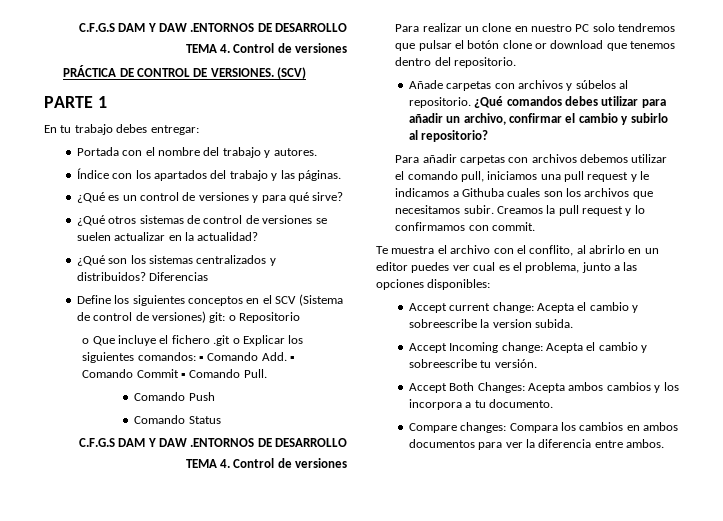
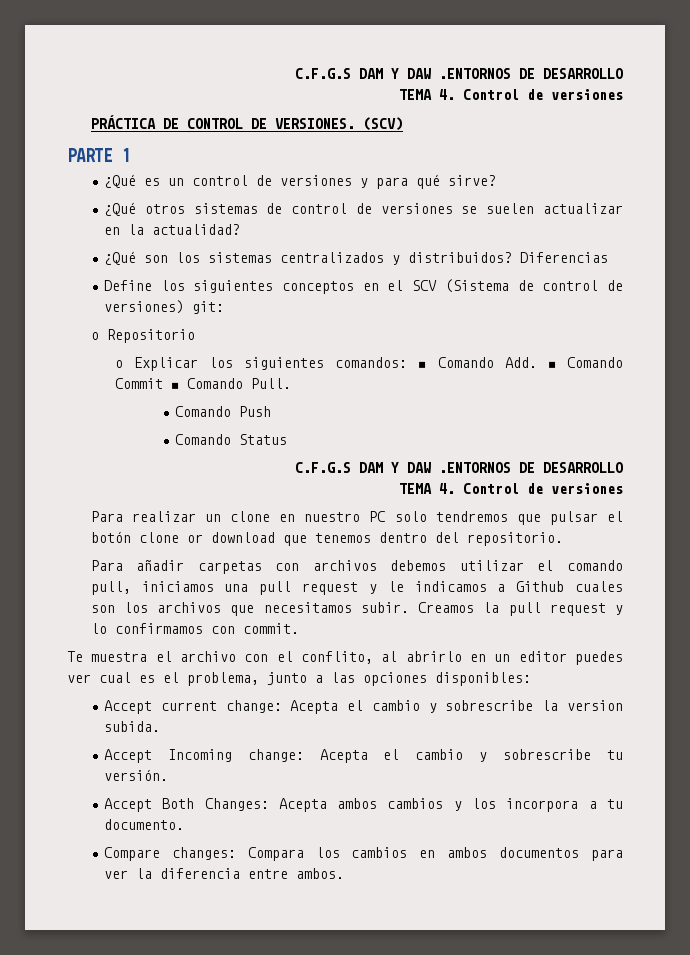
[44,124,199,135] [76,147,317,158] [76,168,341,181] // En tu trabajo debes entregar: // Portada con el nombre del trabajo y autores. // Índice con los apartados del trabajo y las páginas. -> (130, 155) none
(226, 317) none -> (224, 307) //
[92,335,240,346] Que incluye el fichero .git o -> (123, 364) none
[408,80,629,91] [408,96,666,108] [408,113,668,125] [408,130,489,142] // Añade carpetas con archivos y súbelos al repositorio. ¿Qué comandos debes utilizar para añadir un archivo, confirmar el cambio y subirlo al repositorio? -> (563, 539) none
[461,188,504,197] Githuba -> [516,581,565,592] Github
[408,319,477,328] sobreescribe -> [445,700,534,711] sobrescribe
[408,359,477,368] sobreescribe -> [503,749,592,760] sobrescribe

